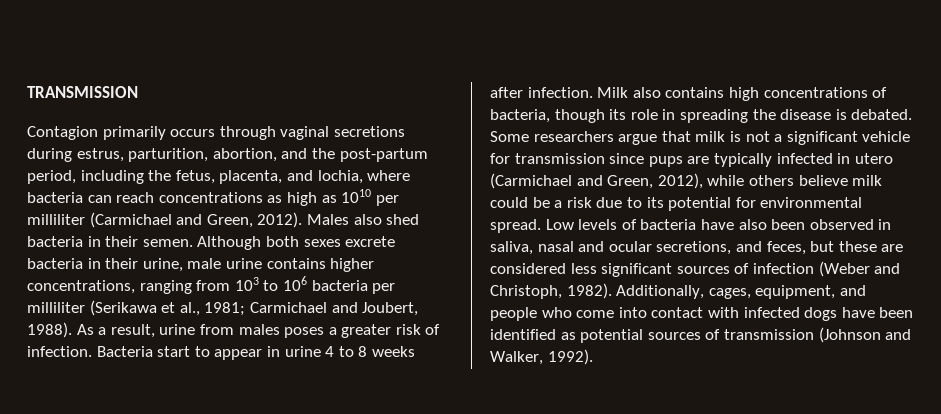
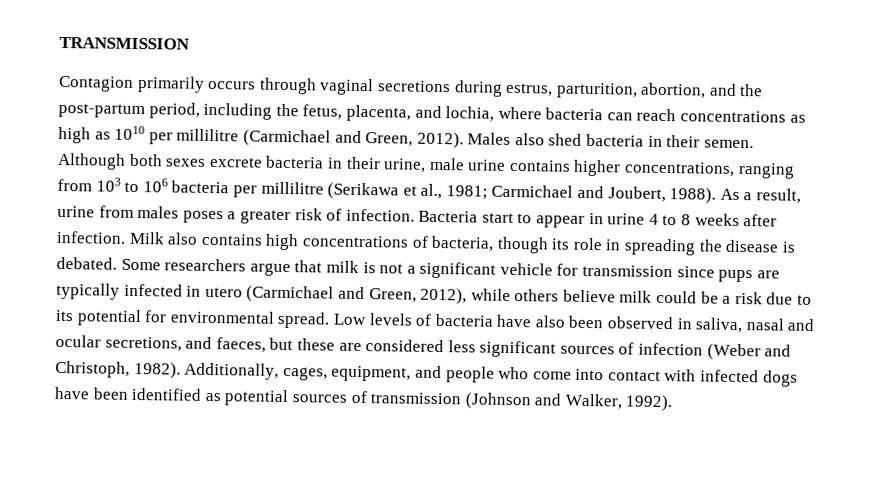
[27,214,85,225] milliliter -> [176,128,240,142] millilitre
[27,302,85,313] milliliter -> [260,181,324,195] millilitre
[766,241,806,255] feces, -> [215,337,266,353] faeces,

